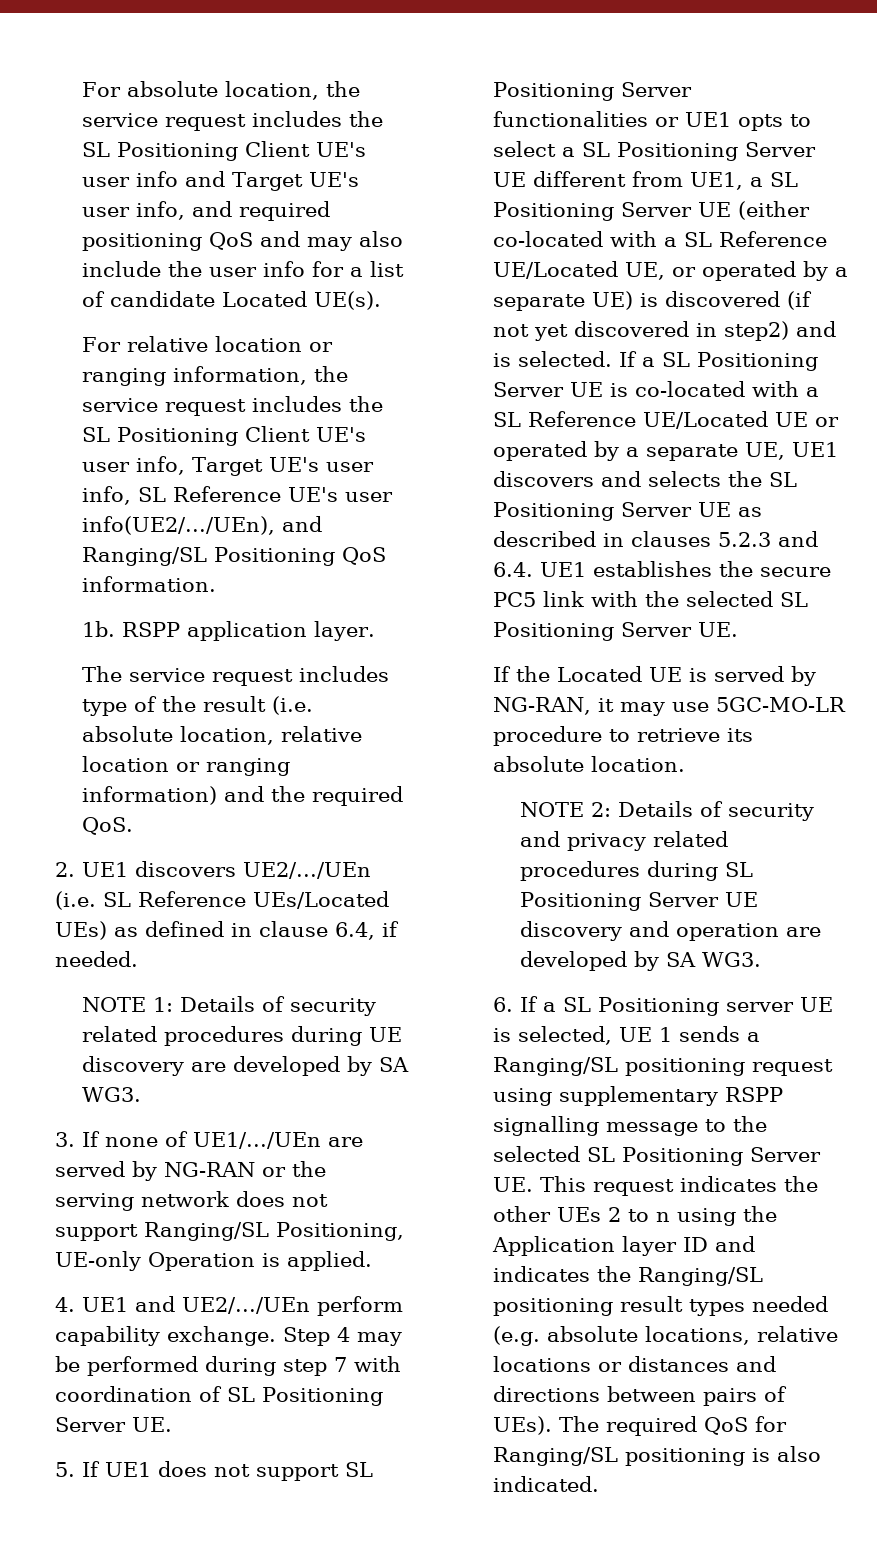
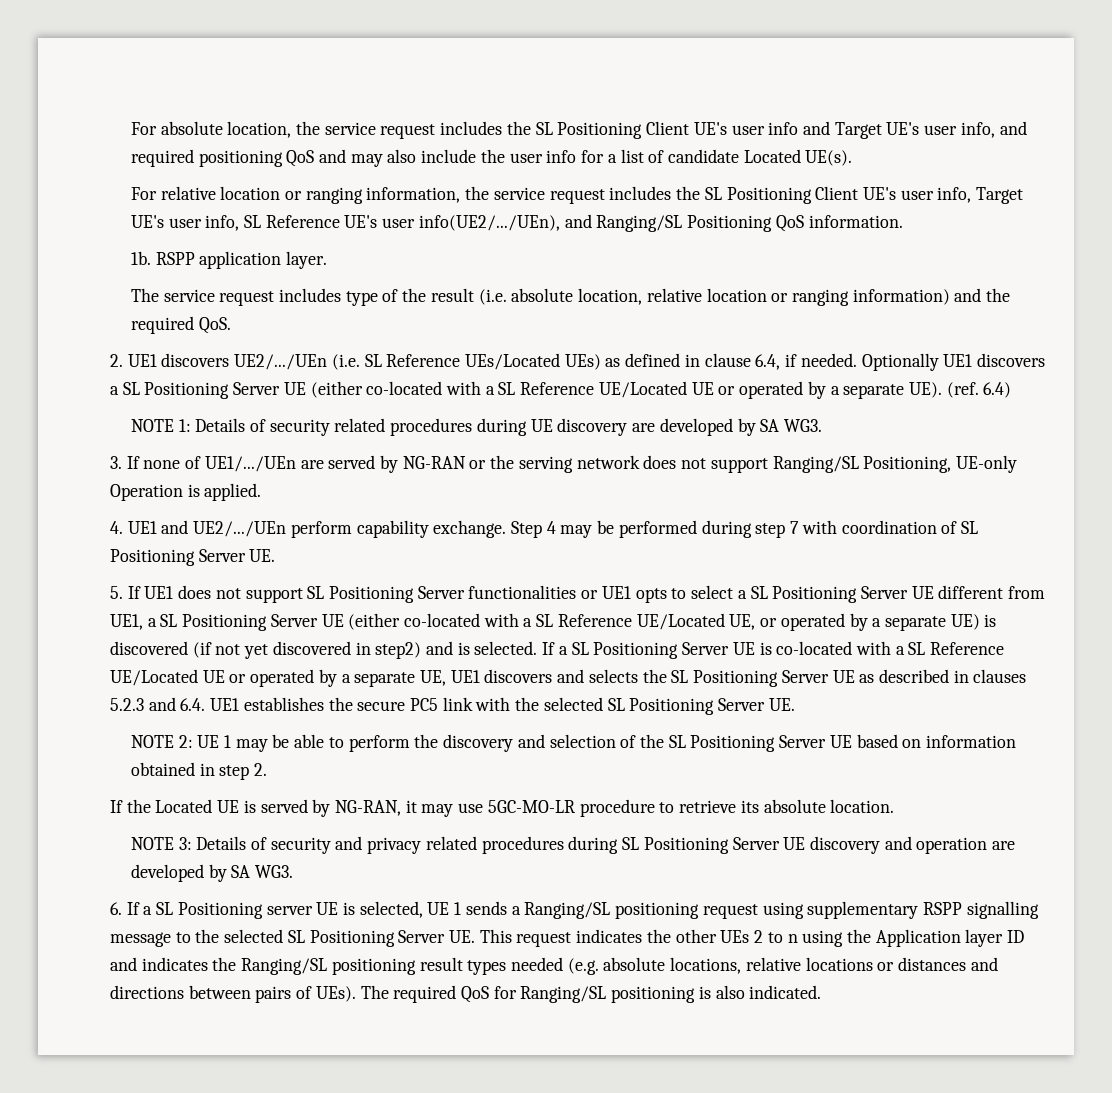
(139, 959) none -> [861,353,1045,371] [109,381,1012,399] Optionally UE1 discovers a SL Positioning Server UE (either co-located with a SL Reference UE/Located UE or operated by a separate UE). (ref. 6.4)
(739, 629) none -> [130,734,1017,752] [130,762,267,780] // NOTE 2: UE 1 may be able to perform the discovery and selection of the SL Positioning Server UE based on information obtained in step 2.
[591,802,612,817] 2: -> [178,837,192,850] 3:

